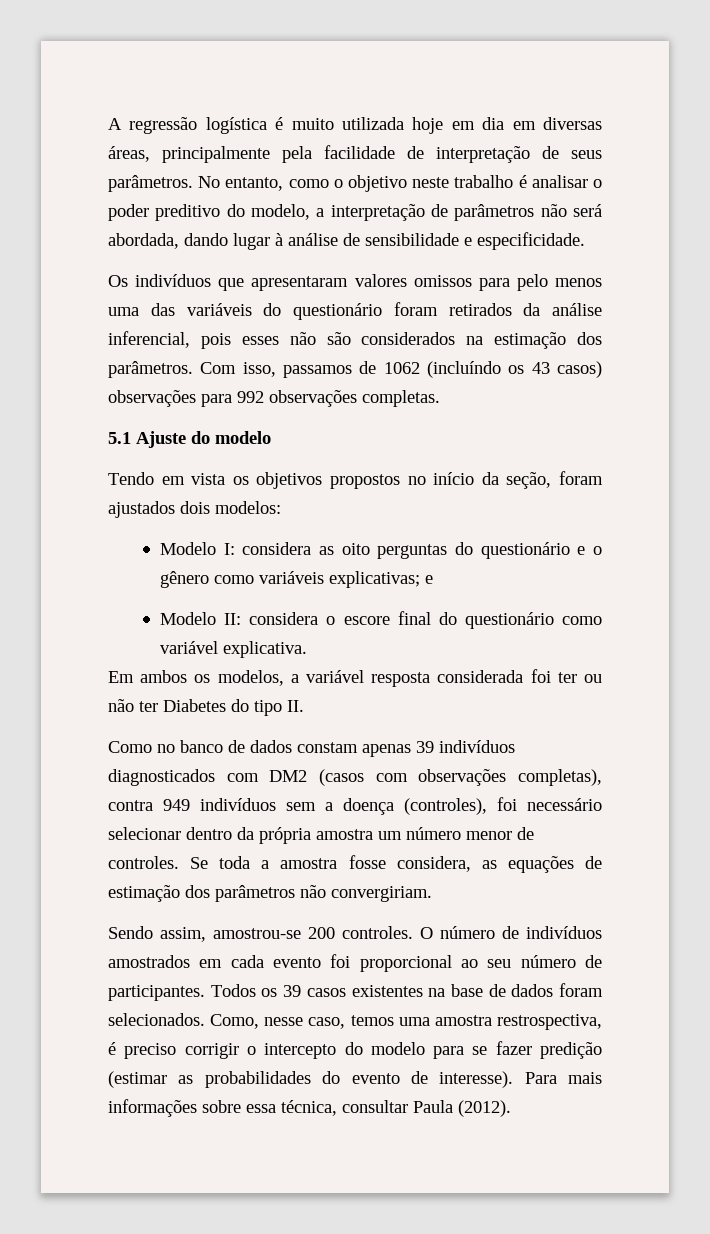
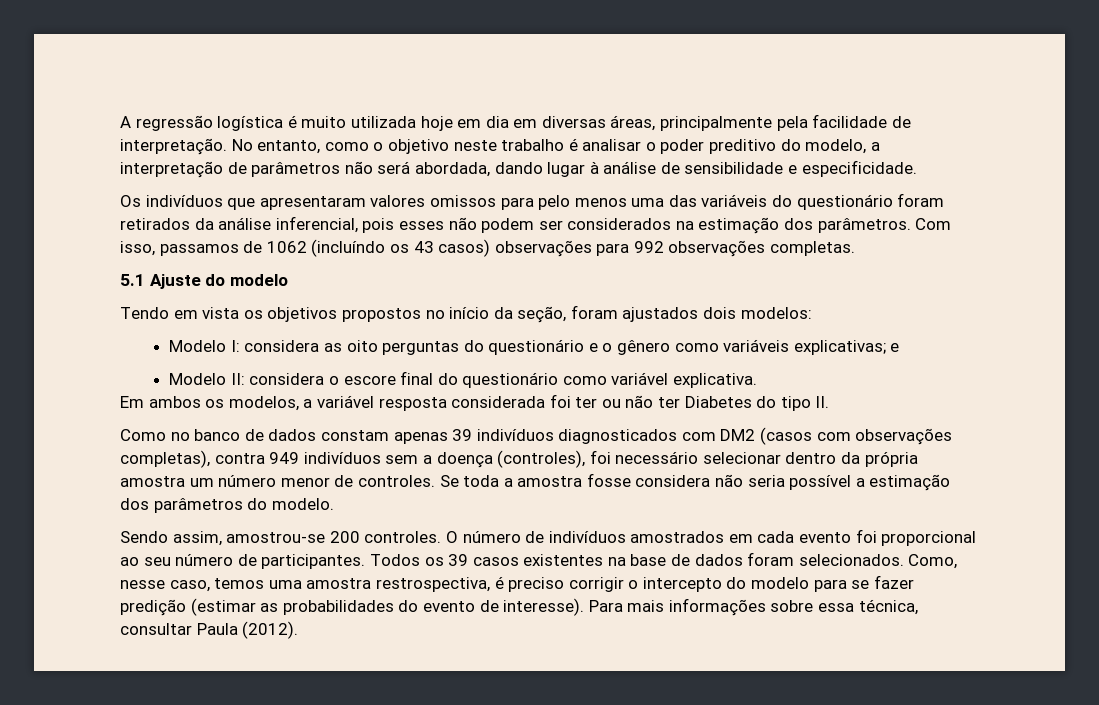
[436,146,602,163] [108,175,193,192] interpretação de seus parâmetros. -> [120,138,227,155] interpretação.
[326,332,351,345] são -> [481,218,563,233] podem ser
[396,856,602,873] considera, as equações de -> [635,474,865,490] considera não seria possível a
[300,885,432,902] não convergiriam. -> [247,498,334,510] do modelo.

